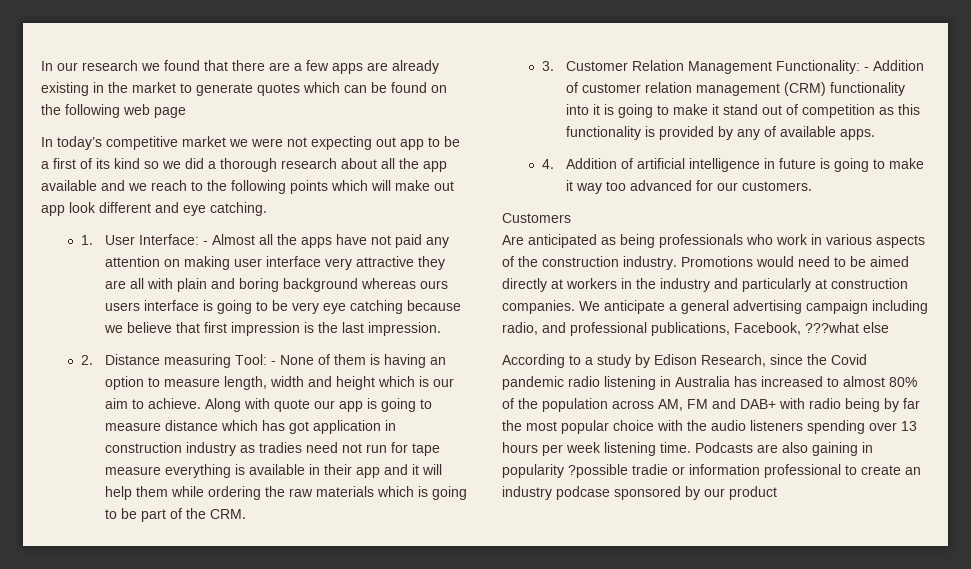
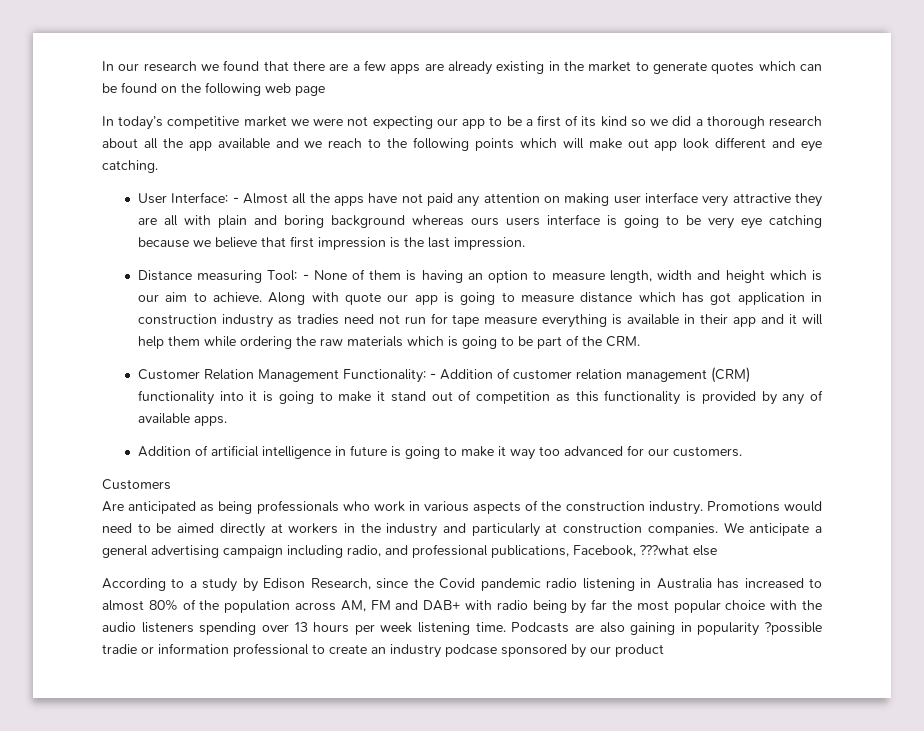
[376,137,396,147] out -> [436,118,458,126] our
[80,235,93,245] 1. -> (158, 166) none
[80,355,93,365] 2. -> (525, 243) none
[541,61,554,71] 3. -> (640, 341) none
[541,159,554,169] 4. -> (227, 421) none

